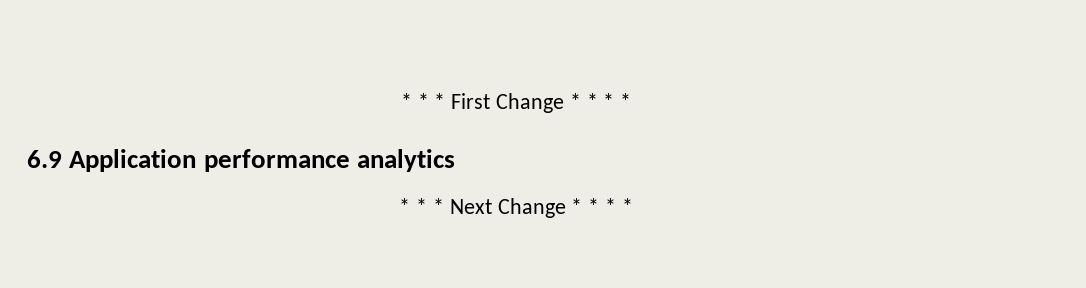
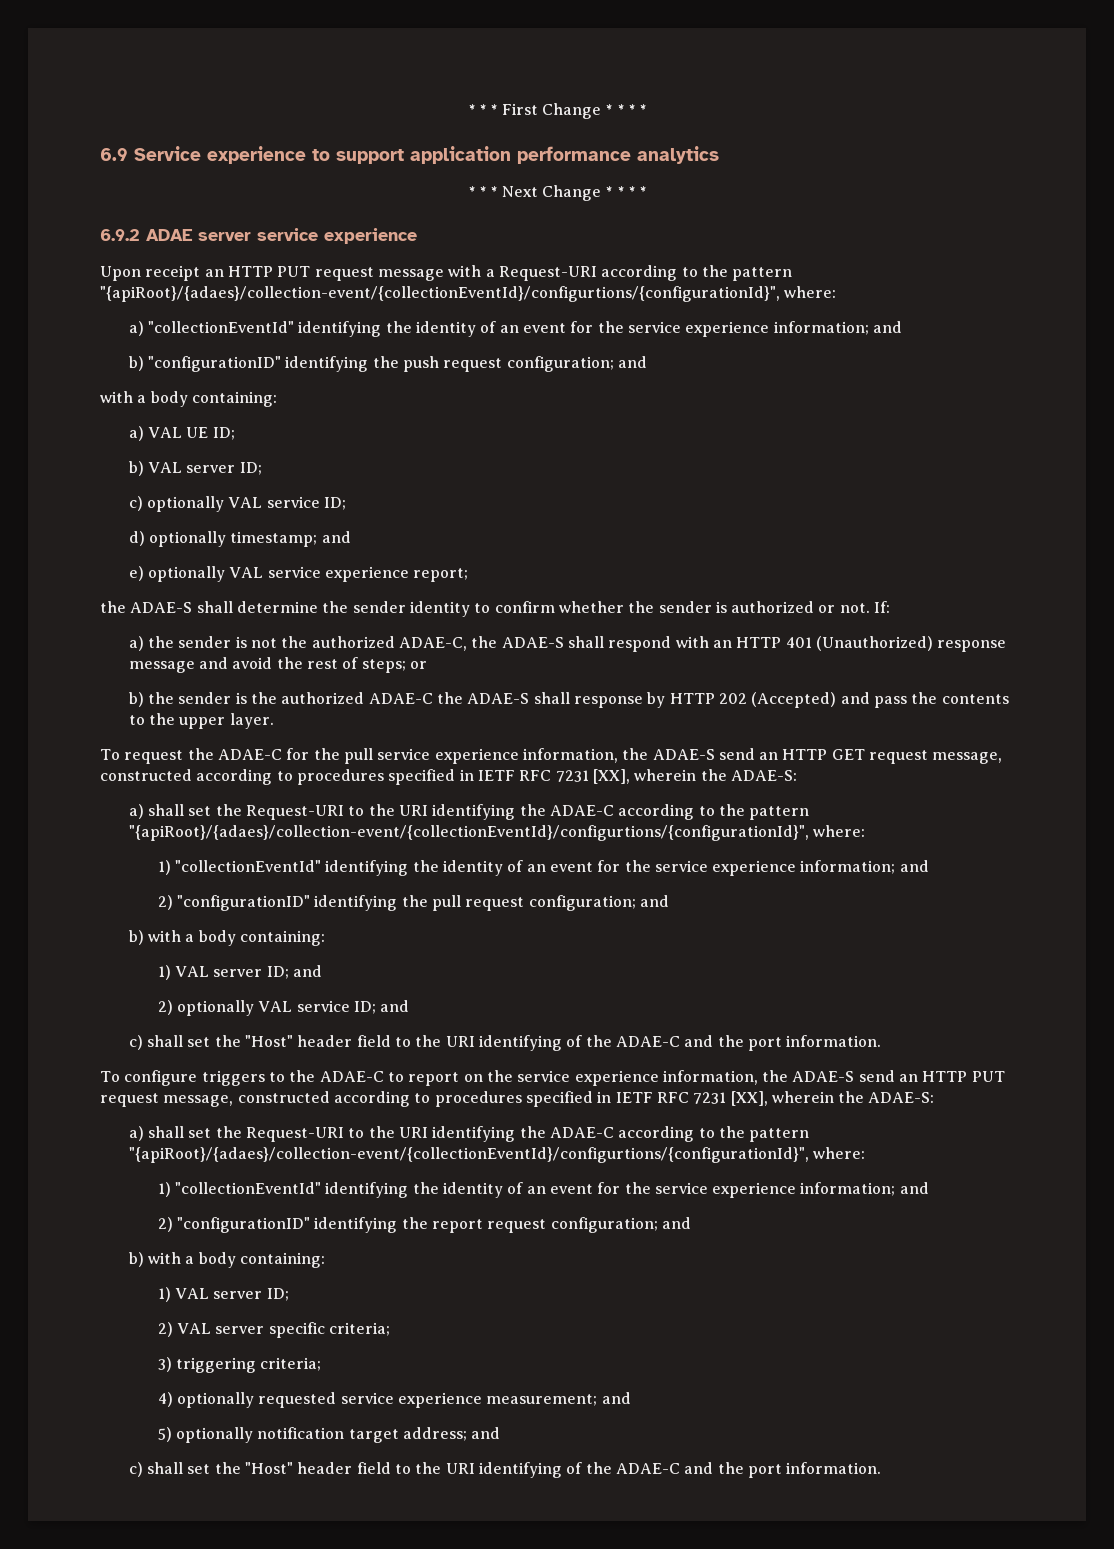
[69,149,197,172] Application -> [134,146,511,164] Service experience to support application
(633, 206) none -> [100,228,417,244] [100,265,793,281] [100,286,837,302] [128,321,902,337] [128,356,648,372] [100,391,277,407] [128,426,235,441] [128,461,262,476] [128,496,347,512] [128,531,351,547] [128,566,469,582] [100,601,891,617] [128,636,1007,652] [128,657,428,673] [128,692,1009,708] [128,713,274,729] [100,748,1003,764] [100,769,797,785] [128,804,810,820] [128,825,866,841] [157,860,929,876] [157,895,669,911] [128,930,326,946] [157,965,322,980] [157,1000,410,1016] [128,1035,882,1051] [100,1070,1005,1086] [100,1091,935,1107] [128,1126,810,1142] [128,1147,866,1163] [157,1182,929,1198] [157,1217,691,1233] [128,1252,326,1268] [157,1287,289,1302] [157,1322,390,1338] [157,1357,322,1373] [157,1392,631,1408] [157,1427,501,1443] [128,1462,882,1478] // 6.9.2 ADAE server service experience // Upon receipt an HTTP PUT request message with a Request-URI according to the pattern "{apiRoot}/{adaes}/collection-event/{collectionEventId}/configurtions/{configurationId}", where: // a) "collectionEventId" identifying the identity of an event for the service experience information; and // b) "configurationID" identifying the push request configuration; and // with a body containing: // a) VAL UE ID; // b) VAL server ID; // c) optionally VAL service ID; // d) optionally timestamp; and // e) optionally VAL service experience report; // the ADAE-S shall determine the sender identity to confirm whether the sender is authorized or not. If: // a) the sender is not the authorized ADAE-C, the ADAE-S shall respond with an HTTP 401 (Unauthorized) response message and avoid the rest of steps; or // b) the sender is the authorized ADAE-C the ADAE-S shall response by HTTP 202 (Accepted) and pass the contents to the upper layer. // To request the ADAE-C for the pull service experience information, the ADAE-S send an HTTP GET request message, constructed according to procedures specified in IETF RFC 7231 [XX], wherein the ADAE-S: // a) shall set the Request-URI to the URI identifying the ADAE-C according to the pattern "{apiRoot}/{adaes}/collection-event/{collectionEventId}/configurtions/{configurationId}", where: // 1) "collectionEventId" identifying the identity of an event for the service experience information; and // 2) "configurationID" identifying the pull request configuration; and // b) with a body containing: // 1) VAL server ID; and // 2) optionally VAL service ID; and // c) shall set the "Host" header field to the URI identifying of the ADAE-C and the port information. // To configure triggers to the ADAE-C to report on the service experience information, the ADAE-S send an HTTP PUT request message, constructed according to procedures specified in IETF RFC 7231 [XX], wherein the ADAE-S: // a) shall set the Request-URI to the URI identifying the ADAE-C according to the pattern "{apiRoot}/{adaes}/collection-event/{collectionEventId}/configurtions/{configurationId}", where: // 1) "collectionEventId" identifying the identity of an event for the service experience information; and // 2) "configurationID" identifying the report request configuration; and // b) with a body containing: // 1) VAL server ID; // 2) VAL server specific criteria; // 3) triggering criteria; // 4) optionally requested service experience measurement; and // 5) optionally notification target address; and // c) shall set the "Host" header field to the URI identifying of the ADAE-C and the port information.

